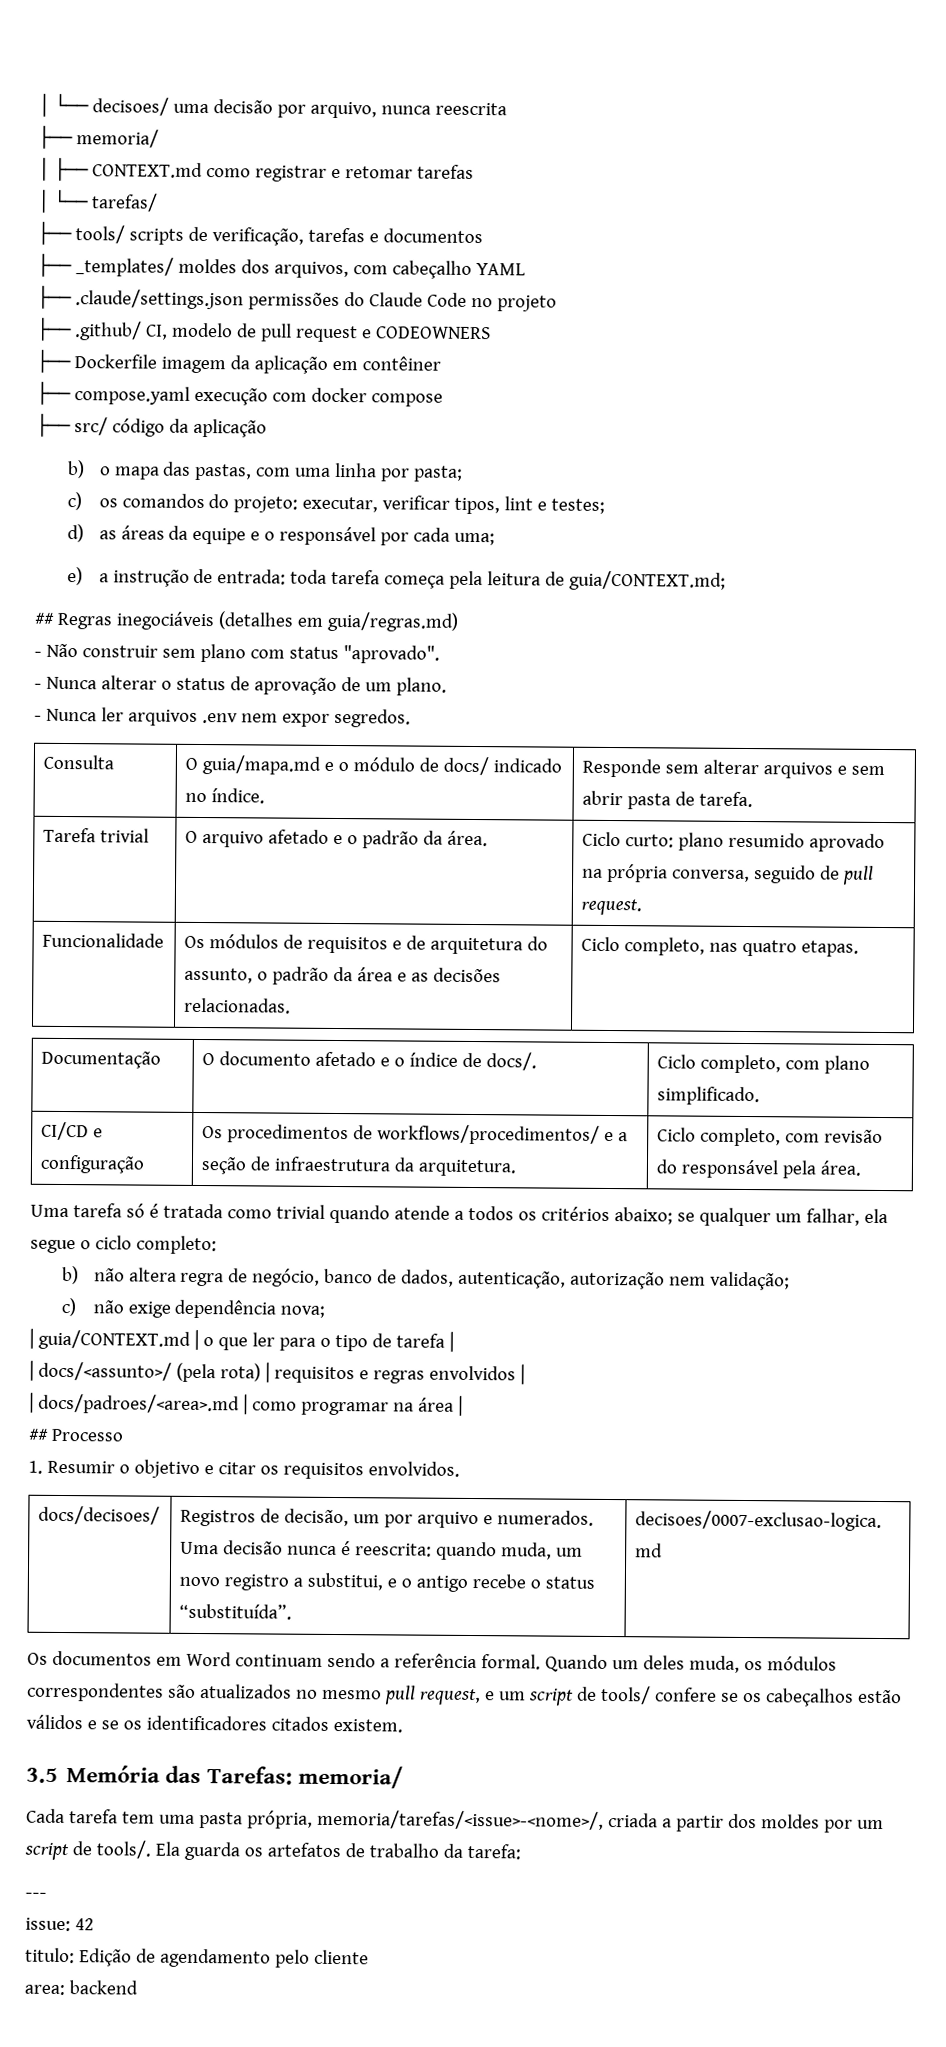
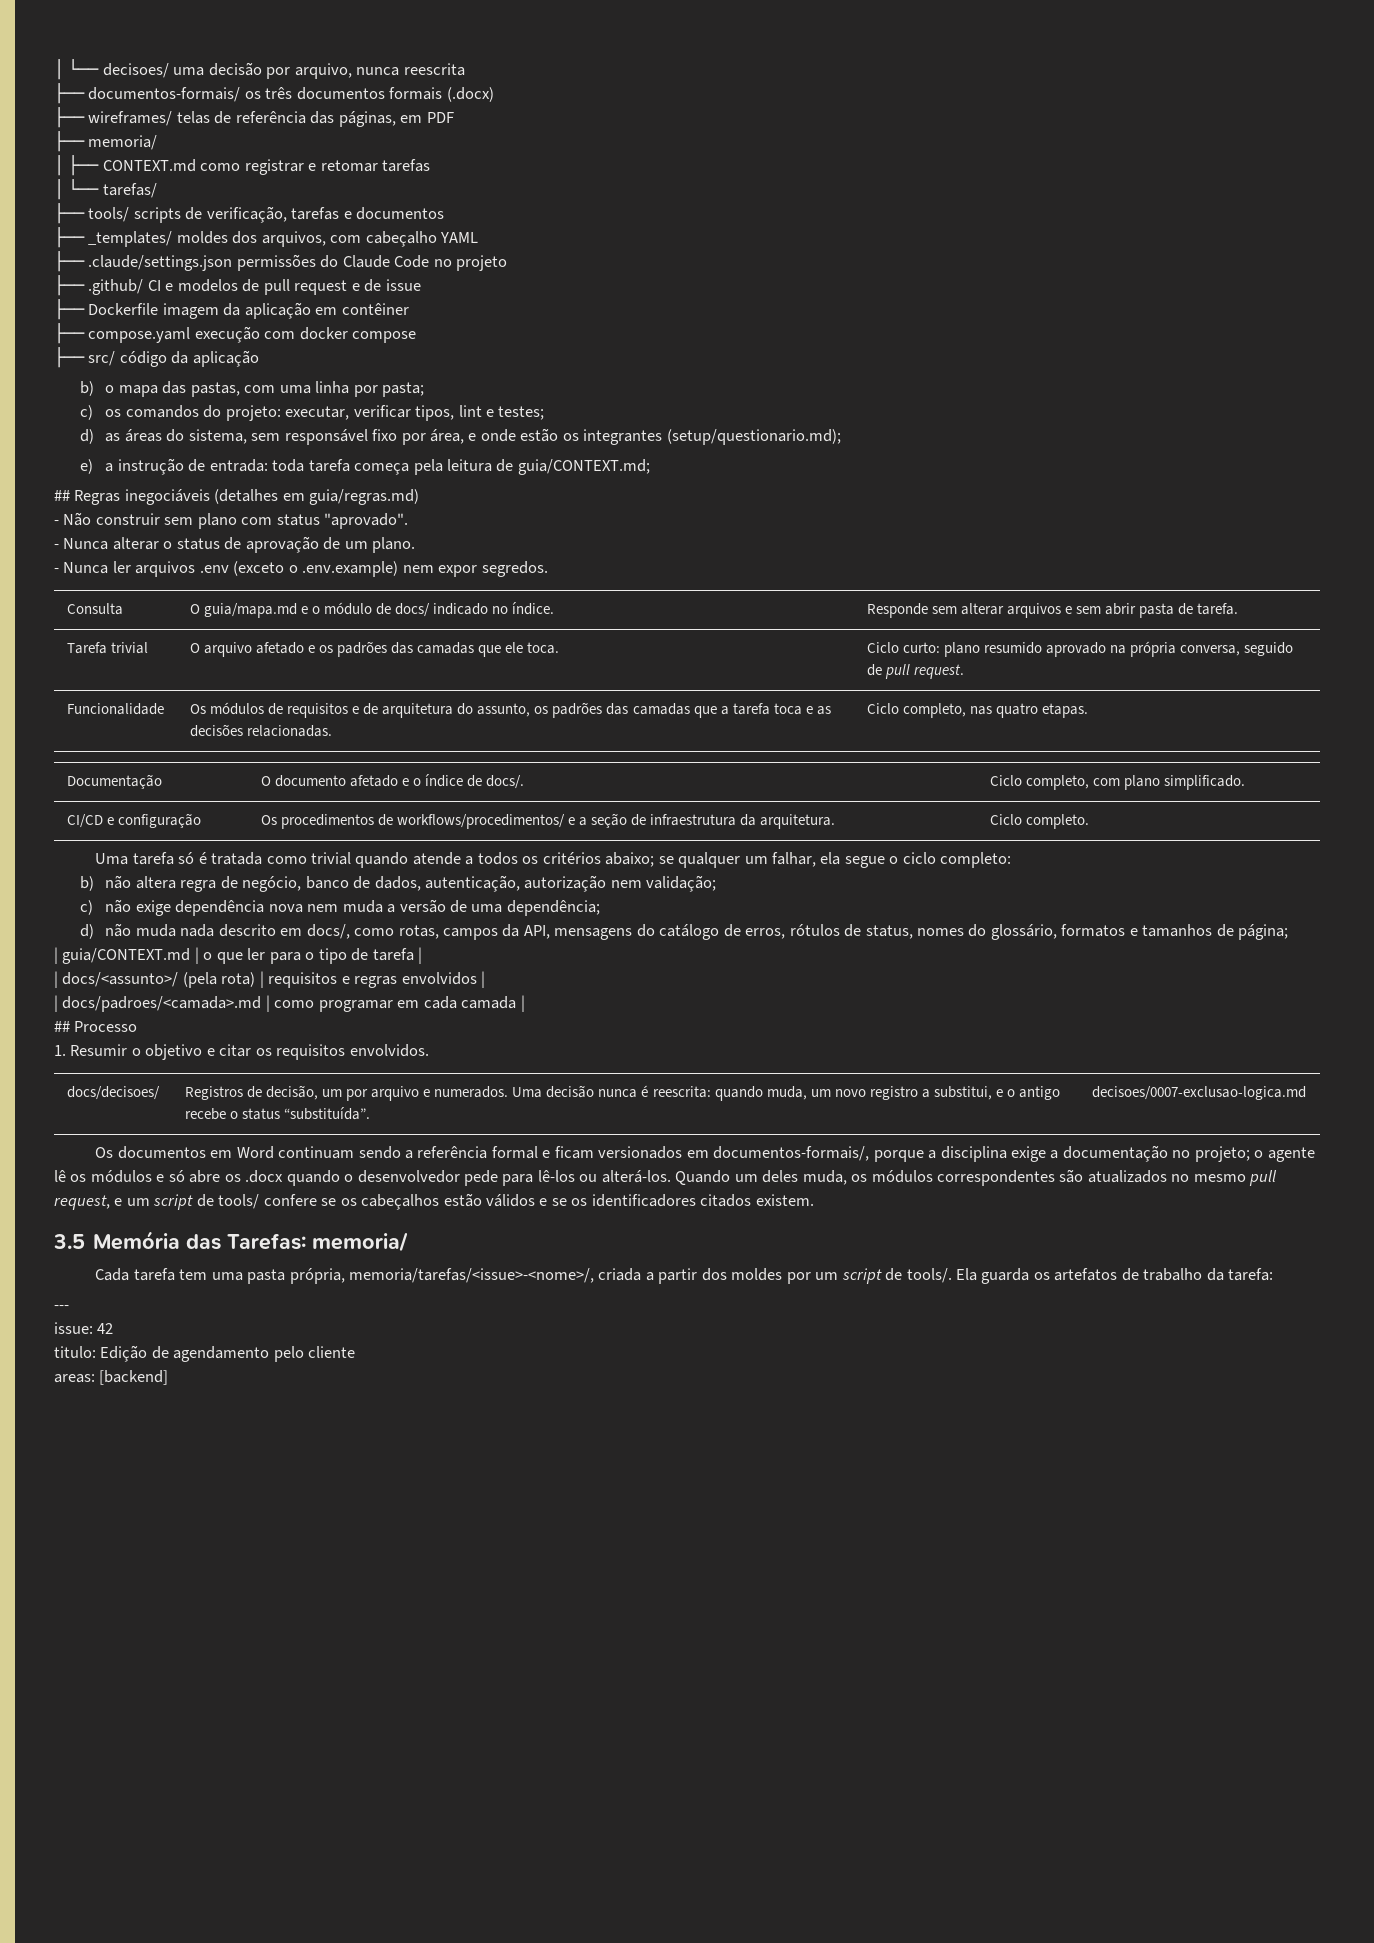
(507, 109) none -> [54,83,494,104] [54,107,454,128] // ├── documentos-formais/ os três documentos formais (.docx) // ├── wireframes/ telas de referência das páginas, em PDF
[145,322,233,340] CI, modelo -> [147,279,238,292] CI e modelos
[375,326,491,340] CODEOWNERS -> [364,279,421,292] de issue
[168,525,496,546] da equipe e o responsável por cada uma; -> [166,428,841,445] do sistema, sem responsável fixo por área, e onde estão os integrantes (setup/questionario.md);
(238, 718) none -> [233,561,399,577] (exceto o .env.example)
[347,830,489,849] o padrão da área. -> [319,641,560,657] os padrões das camadas que ele toca.
[257,966,394,985] o padrão da área -> [534,702,802,718] os padrões das camadas que a tarefa toca
[700,1127,884,1147] [656,1159,863,1179] completo, com revisão do responsável pela área. -> [1025,814,1089,829] completo.
[280,1305,326,1318] nova; -> [268,899,600,916] [79,923,1289,940] nova nem muda a versão de uma dependência; // d) não muda nada descrito em docs/, como rotas, campos da API, mensagens do catálogo de erros, rótulos de status, nomes do glossário, formatos e tamanhos de página;
[37,1393,240,1415] docs/padroes/<area>.md -> [62,996,262,1012] docs/padroes/<camada>.md
[392,1397,454,1412] na área -> [397,996,517,1009] em cada camada
[480,1654,541,1670] formal. -> [491,1145,1315,1162] [54,1170,671,1186] formal e ficam versionados em documentos-formais/, porque a disciplina exige a documentação no projeto; o agente lê os módulos e só abre os .docx quando o desenvolvedor pede para lê-los ou alterá-los.
[24,1980,138,1996] area: backend -> [54,1370,169,1385] areas: [backend]

